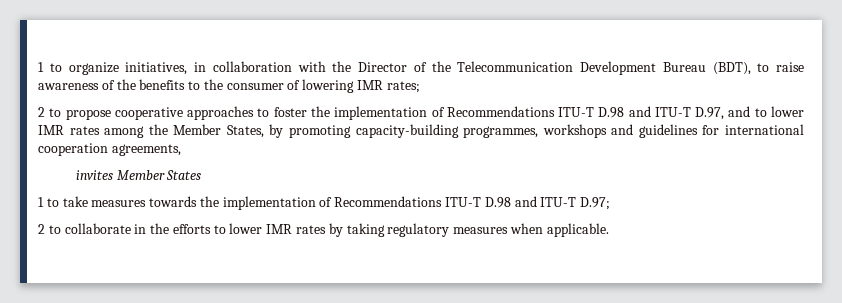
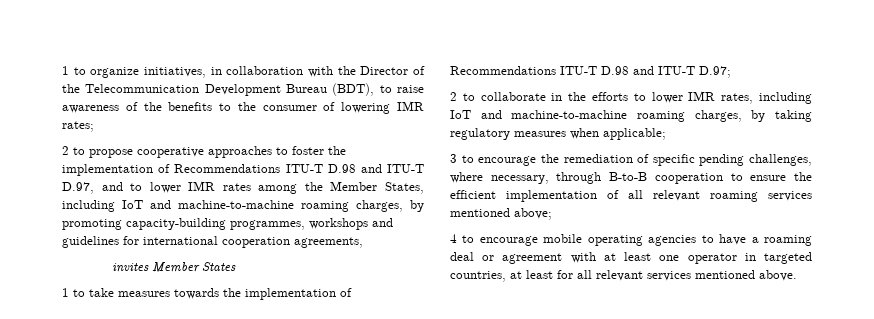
(264, 131) none -> [62,200,403,212] including IoT and machine-to-machine roaming charges,
[296,225,327,234] rates -> [721,92,812,104] [450,110,742,122] rates, including IoT and machine-to-machine roaming charges,
[546,223,609,237] applicable. -> [603,128,666,140] [450,154,812,166] [450,172,812,184] [450,190,812,202] [450,208,552,220] [450,234,812,246] [450,252,812,264] [450,270,797,282] applicable; // 3 to encourage the remediation of specific pending challenges, where necessary, through B-to-B cooperation to ensure the efficient implementation of all relevant roaming services mentioned above; // 4 to encourage mobile operating agencies to have a roaming deal or agreement with at least one operator in targeted countries, at least for all relevant services mentioned above.

